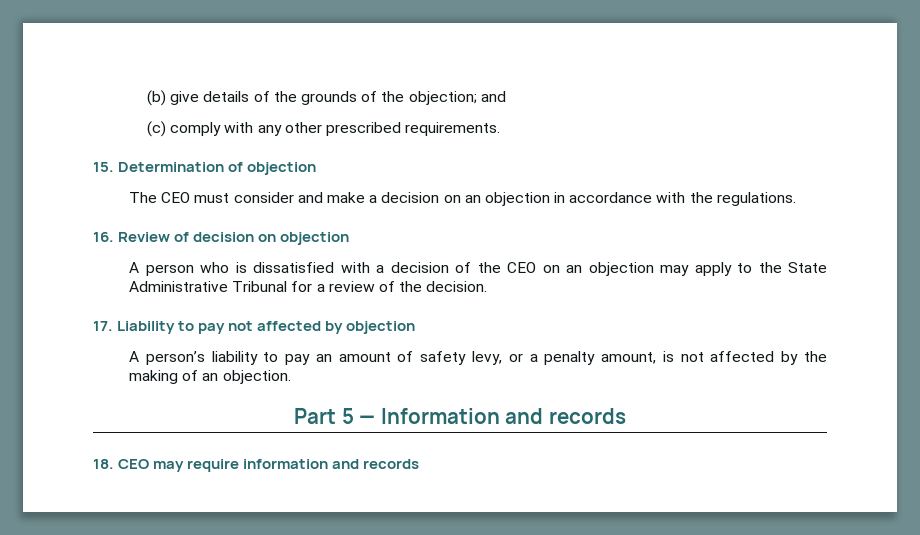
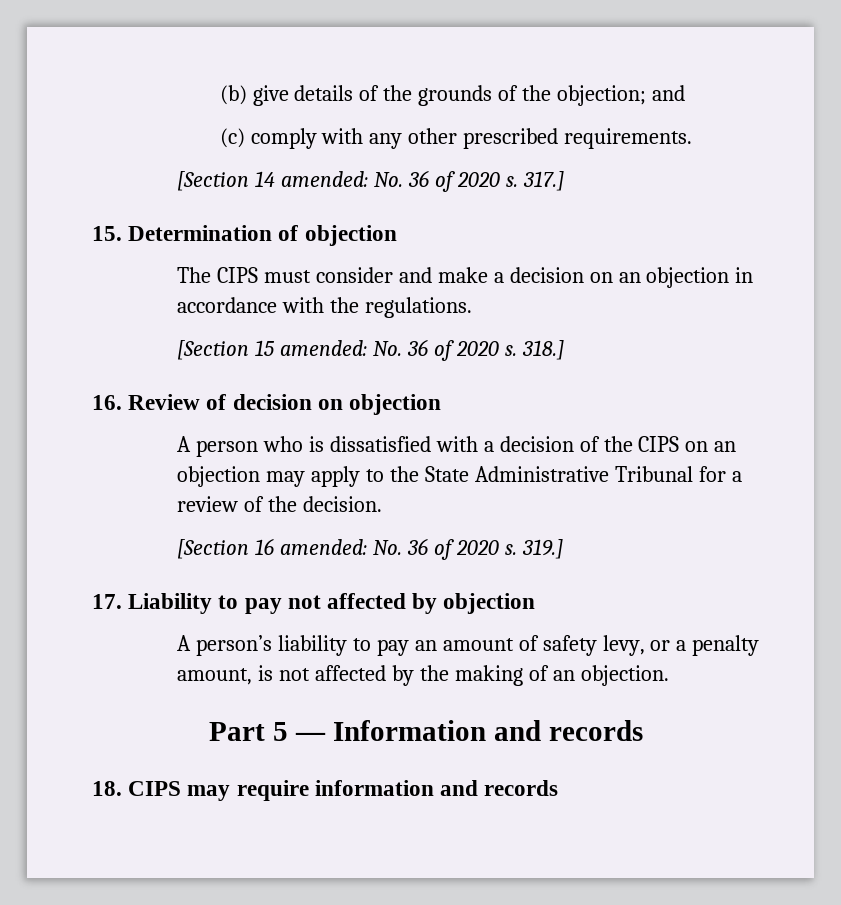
(501, 129) none -> [177,170,564,192] // [Section 14 amended: No. 36 of 2020 s. 317.]
[161,192,191,203] CEO -> [217,267,259,283] CIPS
(796, 199) none -> [177,339,564,361] // [Section 15 amended: No. 36 of 2020 s. 318.]
[507,262,537,273] CEO -> [638,436,680,452] CIPS
(488, 286) none -> [177,538,563,560] // [Section 16 amended: No. 36 of 2020 s. 319.]
[118,459,150,469] CEO -> [128,781,182,796] CIPS

